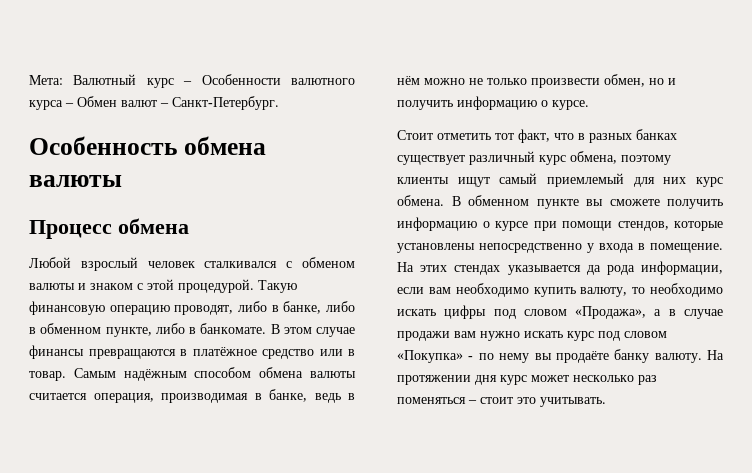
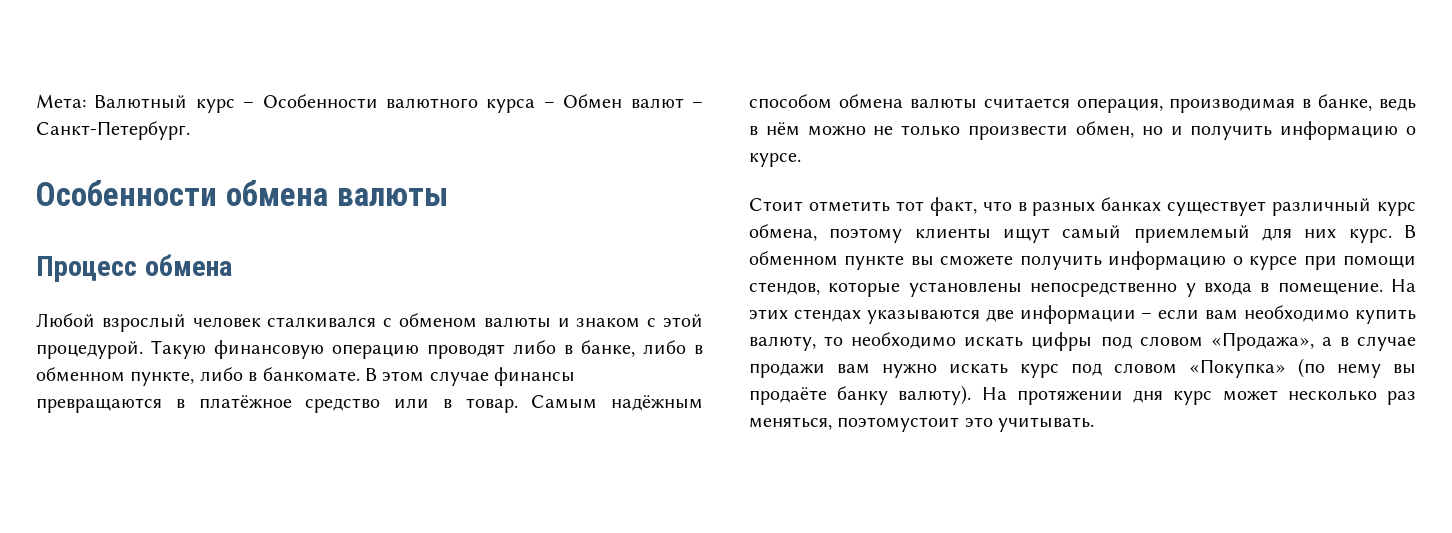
[29,136,177,155] Особенность -> [36,180,217,206] Особенности
[174,305,234,315] проводят, -> [427,344,505,359] проводят
[696,177,723,187] [397,195,444,206] курс обмена. -> [1348,229,1392,243] курс.
[507,261,723,275] указывается да рода информации, -> [866,305,1153,324] указываются две информации –
[468,353,494,360] - по -> [1298,358,1325,378] (по
[654,353,702,363] валюту. -> [898,385,972,405] валюту).
[397,397,513,404] поменяться – стоит -> [749,417,960,432] меняться, поэтомустоит

